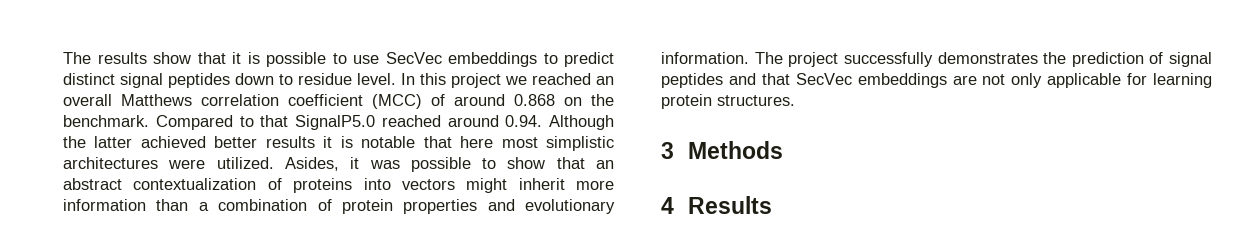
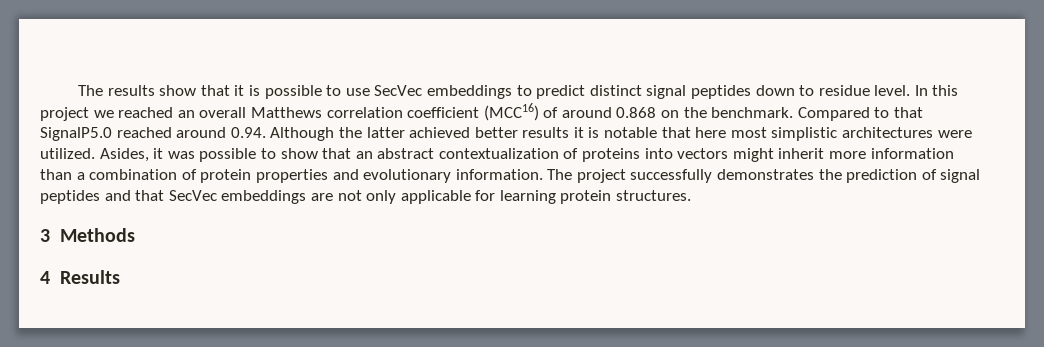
[372,94,422,109] (MCC) -> [483,103,539,121] (MCC16)

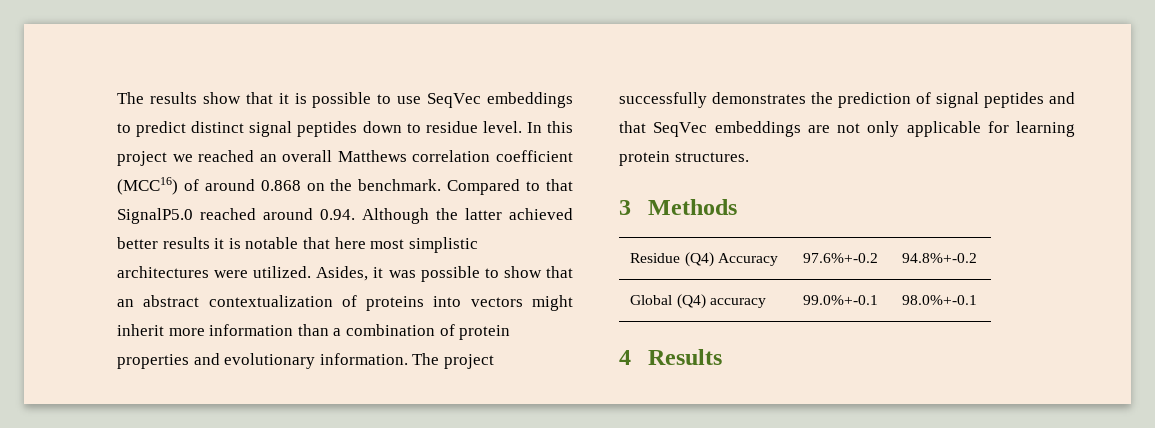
[374,85,423,96] SecVec -> [427,93,482,108] SeqVec
[168,190,217,201] SecVec -> [653,122,708,137] SeqVec
(136, 235) none -> [630,252,778,267] [803,253,879,263] [902,253,978,263] [630,294,766,309] [803,295,879,305] [902,295,978,305] // Residue (Q4) Accuracy | 97.6%+-0.2 | 94.8%+-0.2 // Global (Q4) accuracy | 99.0%+-0.1 | 98.0%+-0.1

